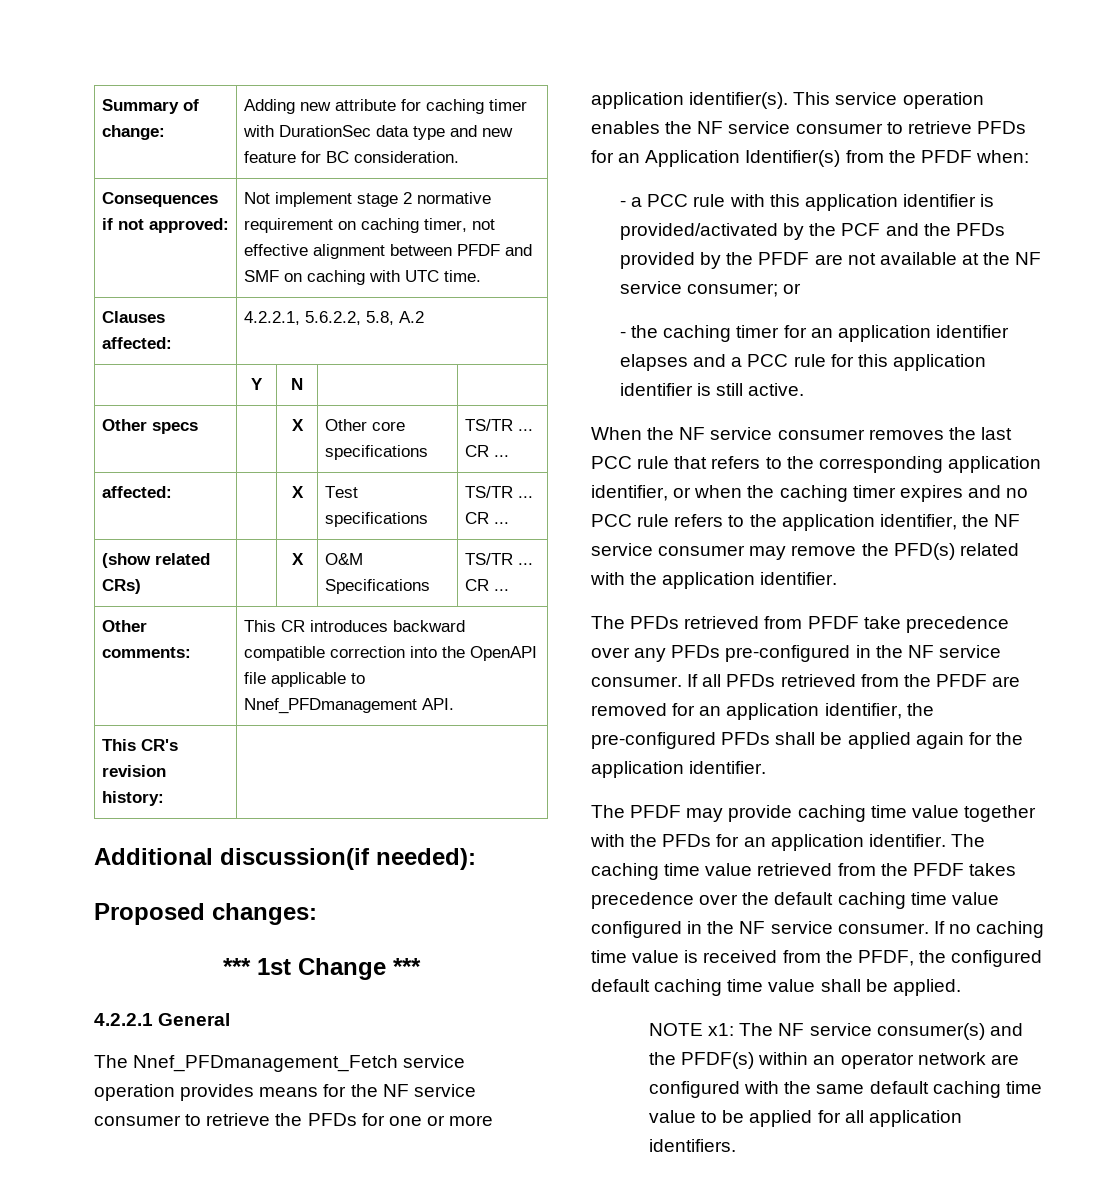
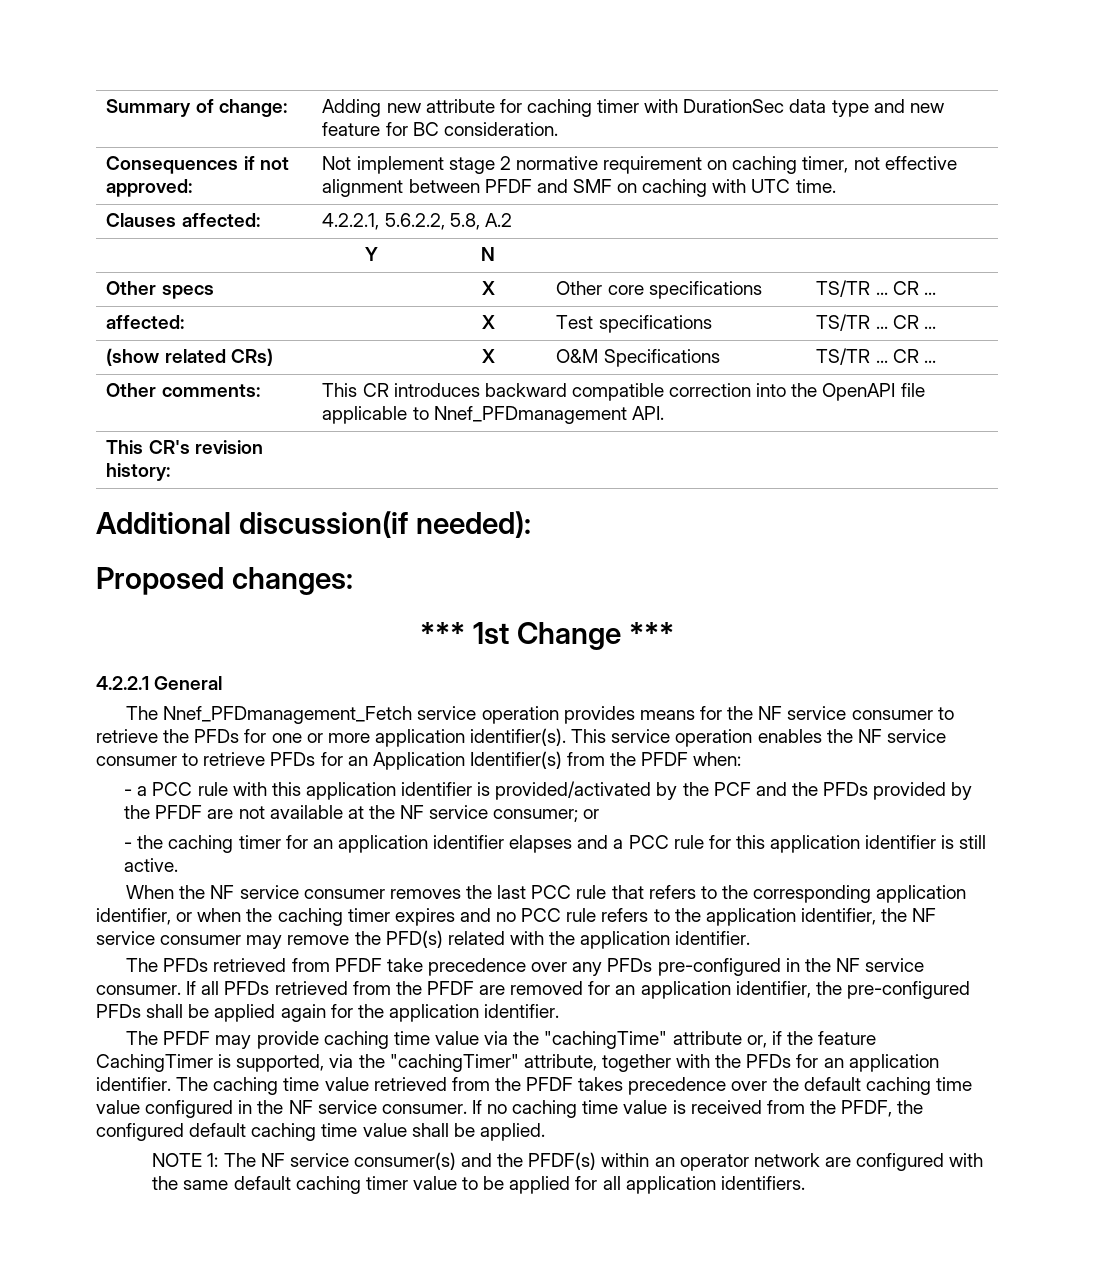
(959, 811) none -> [484,1031,877,1049] [96,1054,597,1072] via the "cachingTime" attribute or, if the feature CachingTimer is supported, via the "cachingTimer" attribute,
[708,1023,735,1036] x1: -> [207,1153,219,1167] 1:
[1005,1081,1042,1094] time -> [365,1176,408,1190] timer

